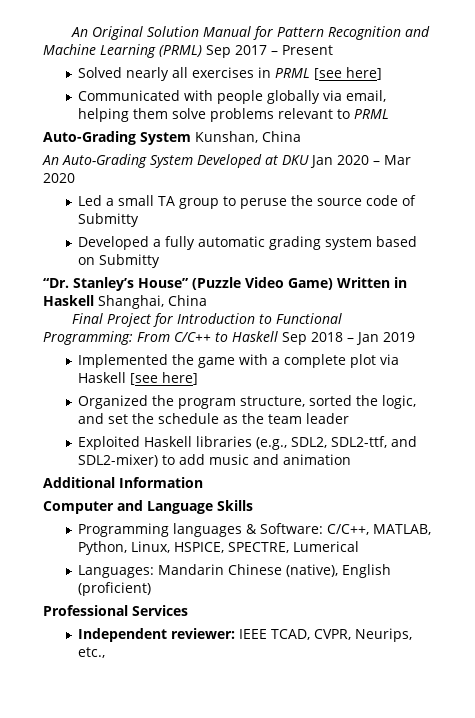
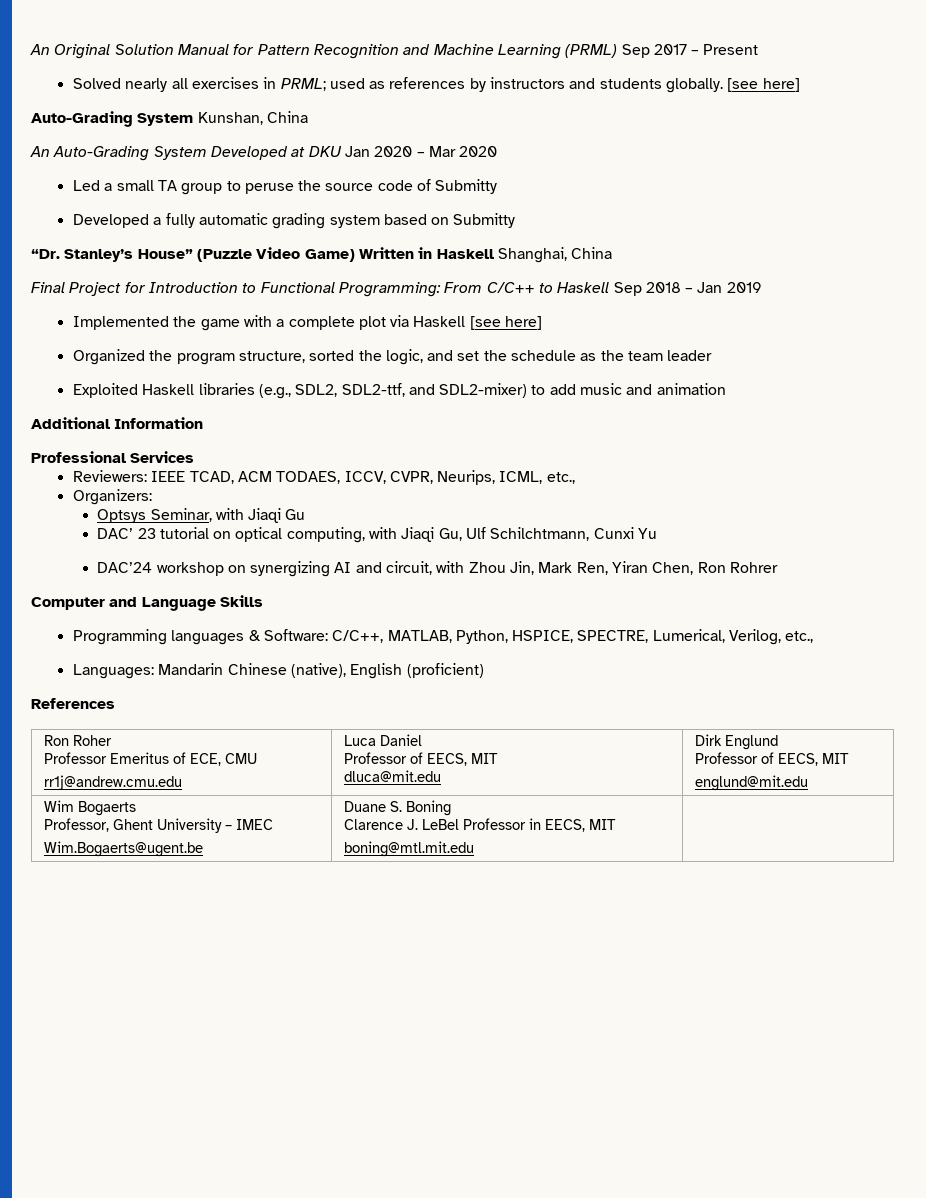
[275,67,383,80] [78,90,387,104] [78,108,390,122] PRML [see here] // Communicated with people globally via email, helping them solve problems relevant to PRML -> [280,77,800,93] PRML; used as references by instructors and students globally. [see here]
(203, 482) none -> [31,451,195,463] [72,470,575,485] [72,489,152,505] [97,508,306,523] [97,527,658,543] [97,561,778,577] // Professional Services // Reviewers: IEEE TCAD, ACM TODAES, ICCV, CVPR, Neurips, ICML, etc., // Organizers: // Optsys Seminar, with Jiaqi Gu // DAC’ 23 tutorial on optical computing, with Jiaqi Gu, Ulf Schilchtmann, Cunxi Yu // DAC’24 workshop on synergizing AI and circuit, with Zhou Jin, Mark Ren, Yiran Chen, Ron Rohrer
[131,541,171,553] Linux, -> (508, 637) none
[293,541,360,552] Lumerical -> [652,629,814,645] Lumerical, Verilog, etc.,
[43,605,188,616] [78,628,413,642] [78,647,106,658] Professional Services // Independent reviewer: IEEE TCAD, CVPR, Neurips, etc., -> [31,698,115,709] [43,735,112,746] [43,752,257,766] [43,775,182,790] [343,734,422,746] [343,752,498,766] [343,770,441,782] [694,734,778,750] [694,752,849,766] [694,775,808,791] [43,800,136,816] [43,818,273,833] [43,841,203,857] [343,800,451,816] [343,818,616,832] [343,841,474,857] References // Ron Roher // Professor Emeritus of ECE, CMU // rr1j@andrew.cmu.edu | Luca Daniel // Professor of EECS, MIT // dluca@mit.edu | Dirk Englund // Professor of EECS, MIT // englund@mit.edu // Wim Bogaerts // Professor, Ghent University – IMEC // Wim.Bogaerts@ugent.be | Duane S. Boning // Clarence J. LeBel Professor in EECS, MIT // boning@mtl.mit.edu |

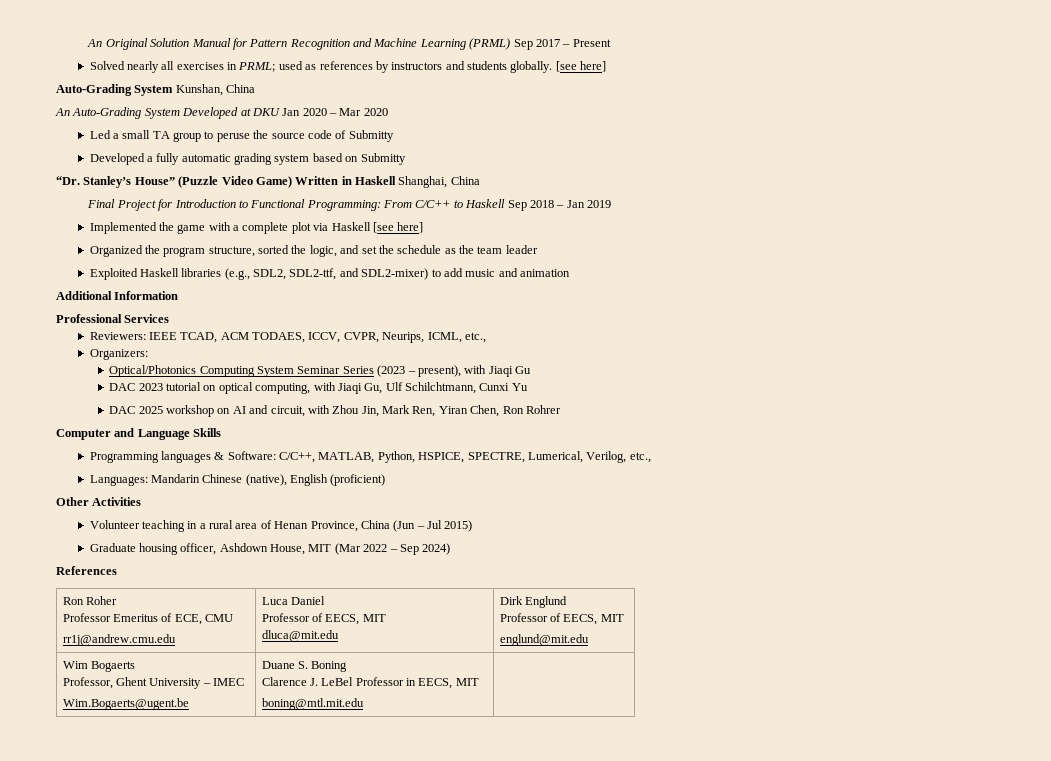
[97,508,212,523] Optsys Seminar, -> [109,365,461,377] Optical/Photonics Computing System Seminar Series (2023 – present),
[97,528,156,539] DAC’ 23 -> [109,383,163,391] DAC 2023
[97,562,153,573] DAC’24 -> [109,406,163,414] DAC 2025
[250,561,331,577] synergizing -> (231, 411) none
(484, 670) none -> [56,497,142,506] [89,520,473,532] [89,543,451,555] // Other Activities // Volunteer teaching in a rural area of Henan Province, China (Jun – Jul 2015) // Graduate housing officer, Ashdown House, MIT (Mar 2022 – Sep 2024)

